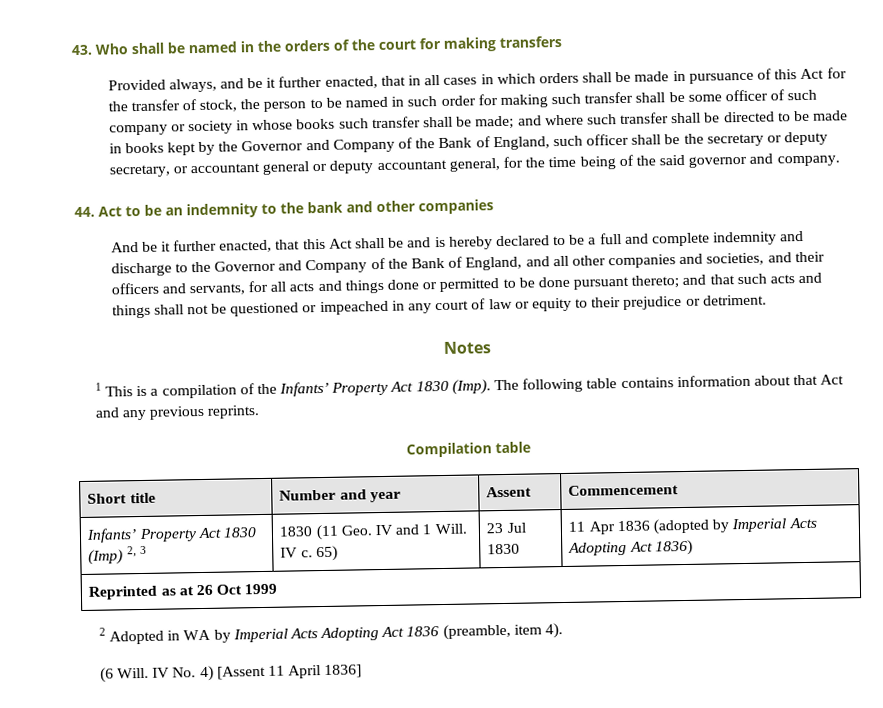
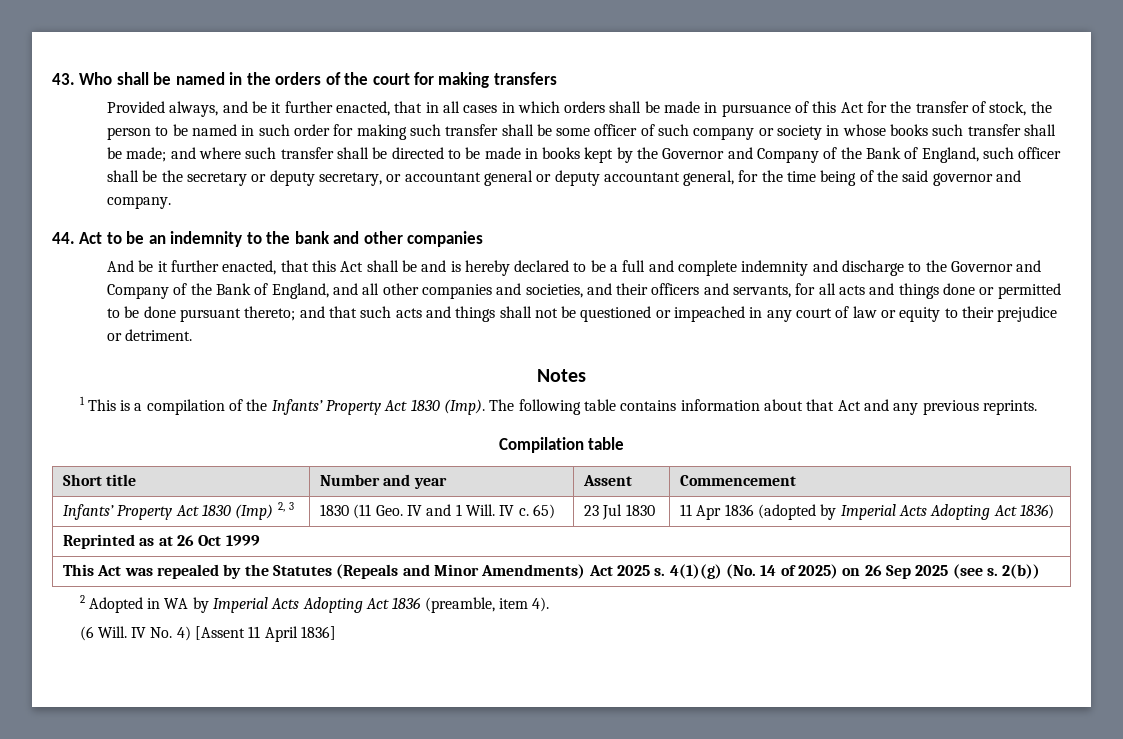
(278, 589) none -> [63,564,1041,579] // This Act was repealed by the Statutes (Repeals and Minor Amendments) Act 2025 s. 4(1)(g) (No. 14 of 2025) on 26 Sep 2025 (see s. 2(b))

